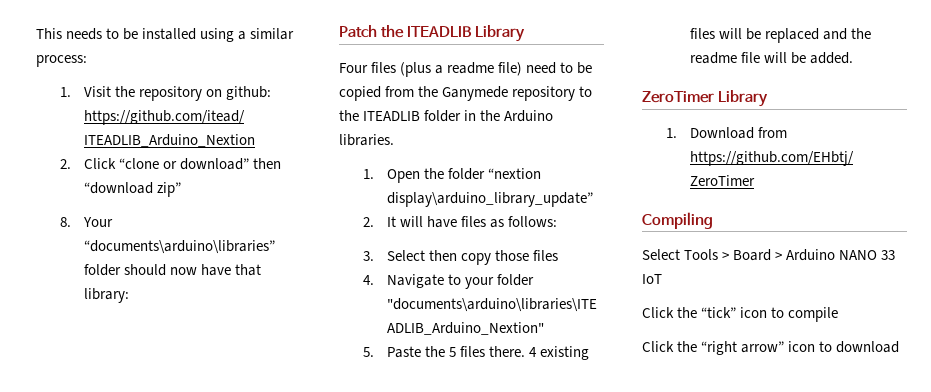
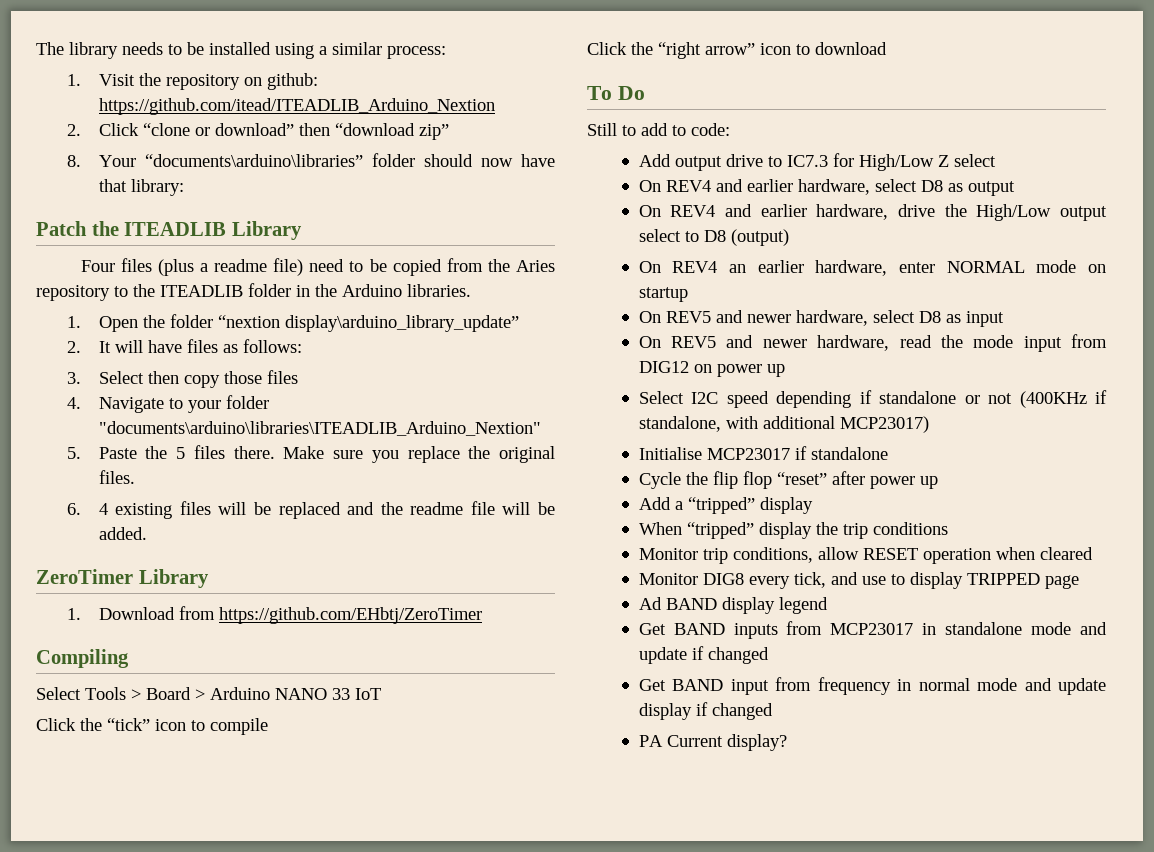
[36,28,62,39] This -> [36,42,118,59] The library
[442,86,509,101] Ganymede -> [516,260,556,272] Aries
(525, 351) none -> [283,446,555,463] [98,470,135,484] [67,503,82,515] Make sure you replace the original files. // 6.
(900, 347) none -> [587,86,645,100] [587,123,730,136] [638,153,996,171] [638,179,1015,196] [638,204,1107,221] [638,229,789,246] [638,260,1106,276] [638,287,688,302] [638,310,1004,327] [638,334,1107,352] [638,361,785,377] [638,390,1107,408] [638,416,929,433] [638,446,888,460] [638,471,938,489] [638,497,813,514] [638,522,948,539] [638,547,1093,564] [638,572,1079,589] [638,597,828,614] [638,621,1107,639] [638,646,769,664] [638,677,1106,695] [638,702,773,720] [638,734,787,751] // To Do // Still to add to code: // Add output drive to IC7.3 for High/Low Z select // On REV4 and earlier hardware, select D8 as output // On REV4 and earlier hardware, drive the High/Low output select to D8 (output) // On REV4 an earlier hardware, enter NORMAL mode on startup // On REV5 and newer hardware, select D8 as input // On REV5 and newer hardware, read the mode input from DIG12 on power up // Select I2C speed depending if standalone or not (400KHz if standalone, with additional MCP23017) // Initialise MCP23017 if standalone // Cycle the flip flop “reset” after power up // Add a “tripped” display // When “tripped” display the trip conditions // Monitor trip conditions, allow RESET operation when cleared // Monitor DIG8 every tick, and use to display TRIPPED page // Ad BAND display legend // Get BAND inputs from MCP23017 in standalone mode and update if changed // Get BAND input from frequency in normal mode and update display if changed // PA Current display?

